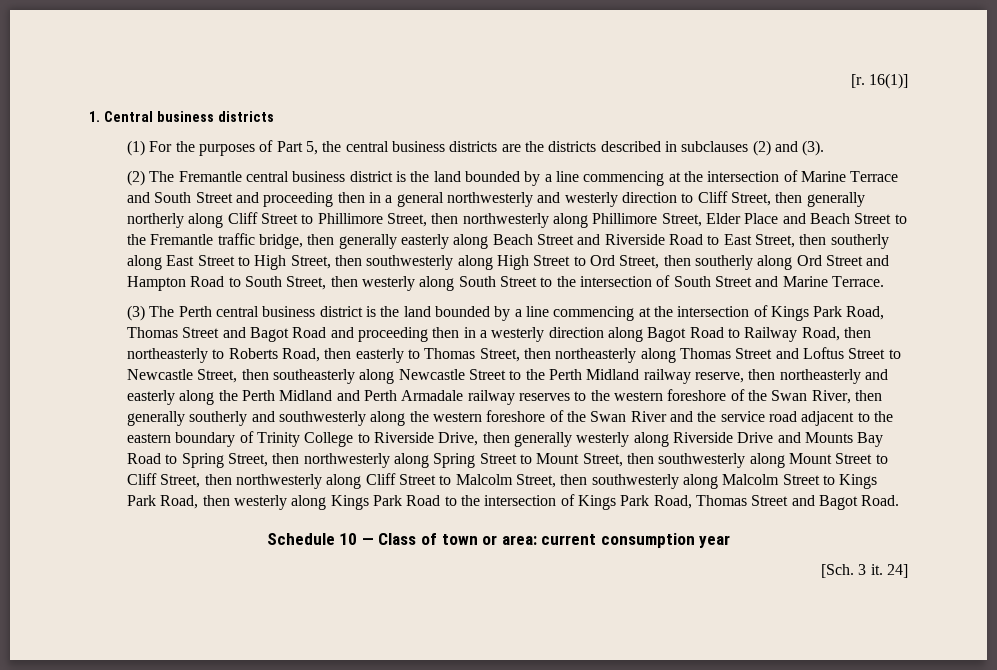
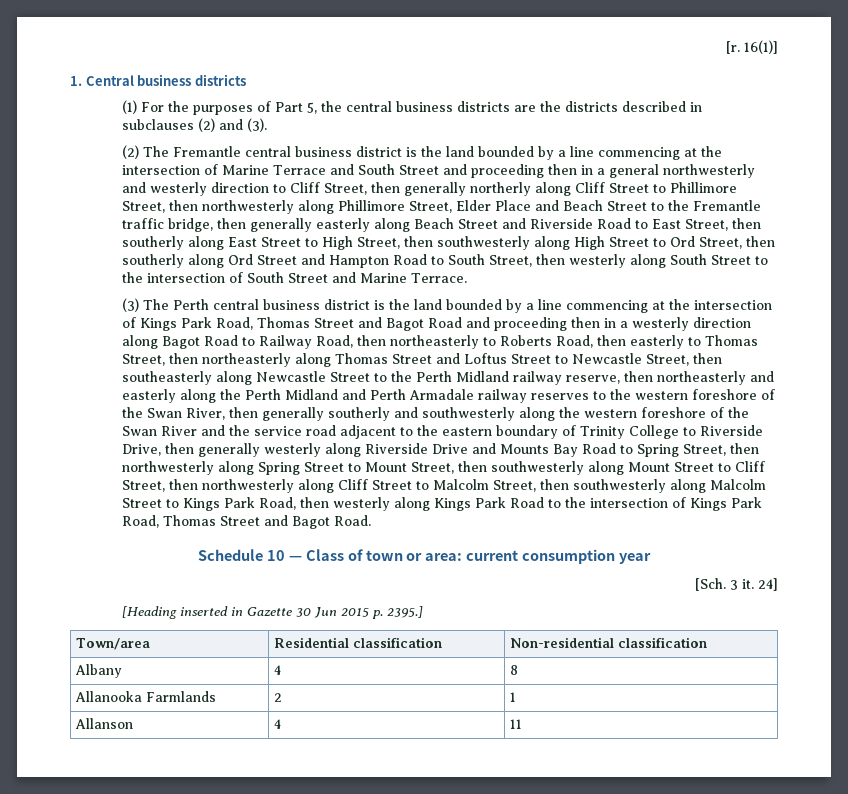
(909, 571) none -> [122,606,424,619] [75,638,150,650] [273,637,442,648] [509,637,707,648] [74,664,122,678] [273,665,281,675] [509,665,518,675] [74,691,216,702] [273,693,282,702] [509,692,516,702] [74,718,133,729] [273,719,281,729] [509,719,522,729] // [Heading inserted in Gazette 30 Jun 2015 p. 2395.] // Town/area | Residential classification | Non-residential classification // Albany | 4 | 8 // Allanooka Farmlands | 2 | 1 // Allanson | 4 | 11

